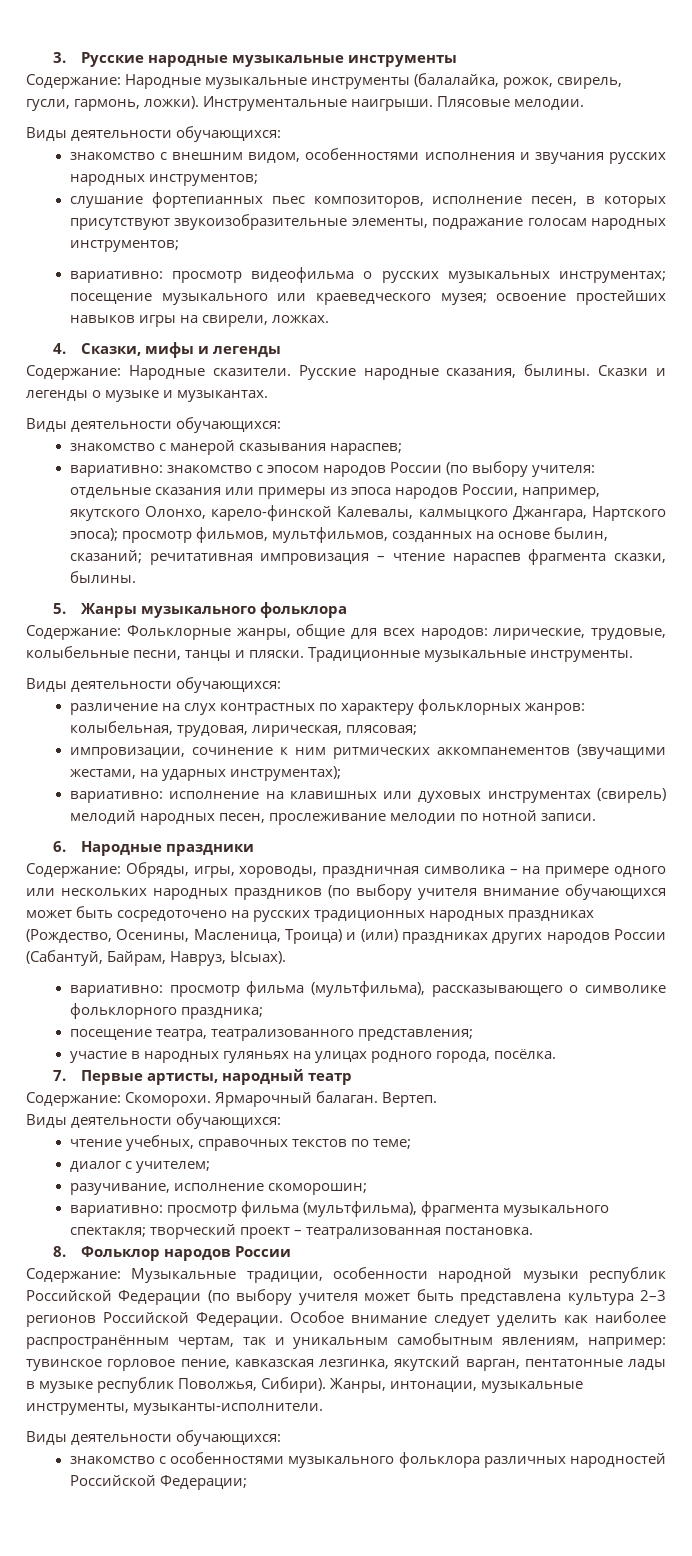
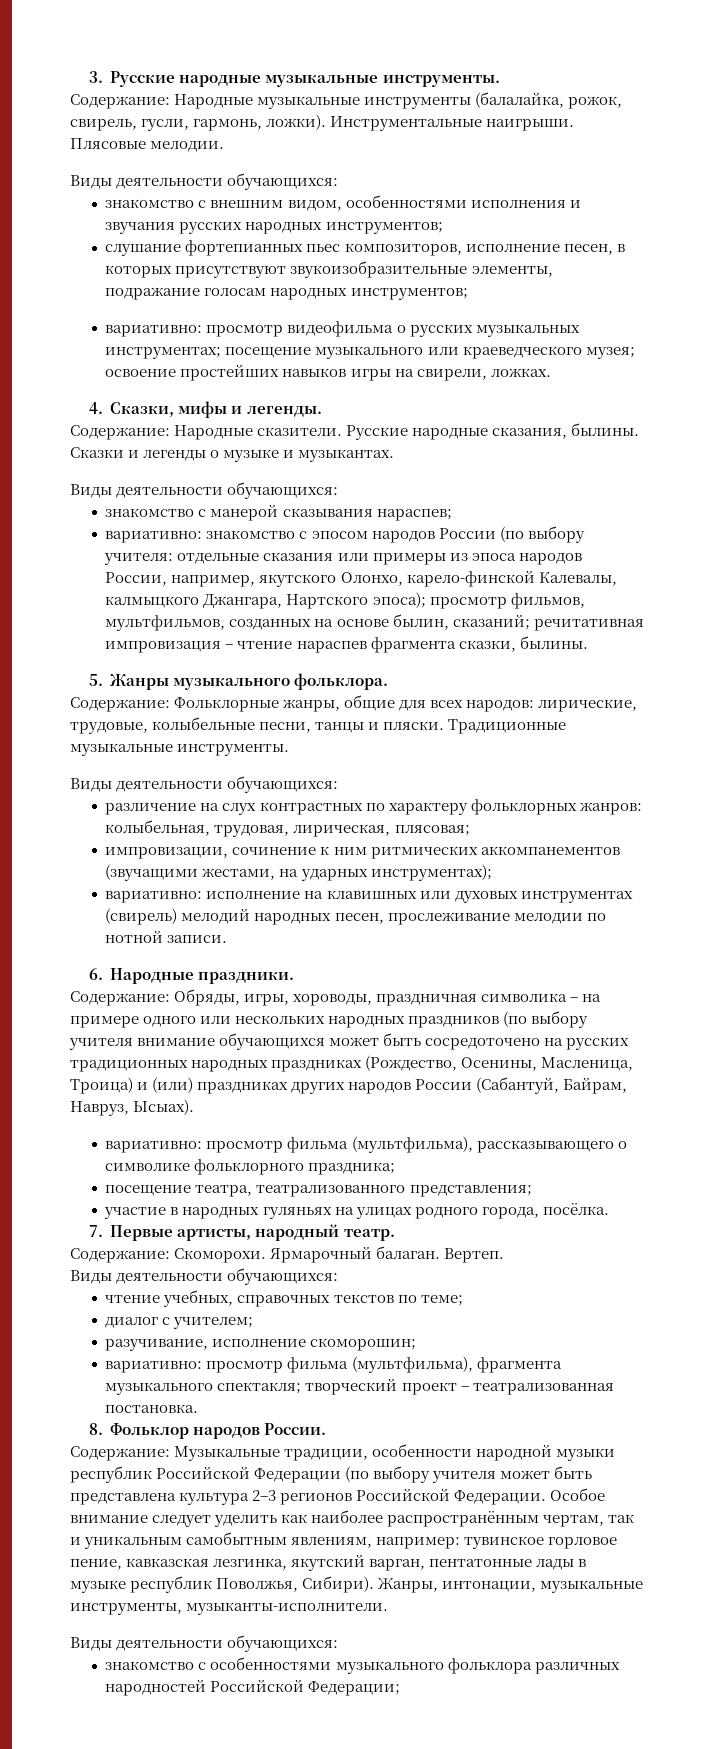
[347,55,457,67] инструменты -> [382,75,500,87] инструменты.
[212,346,281,357] легенды -> [246,406,322,417] легенды.
[259,602,347,618] фольклора -> [294,673,389,690] фольклора.
[165,844,254,856] праздники -> [198,972,295,984] праздники.
[307,1073,352,1085] театр -> [343,1229,395,1241] театр.
[234,1246,291,1257] России -> [264,1423,327,1435] России.

